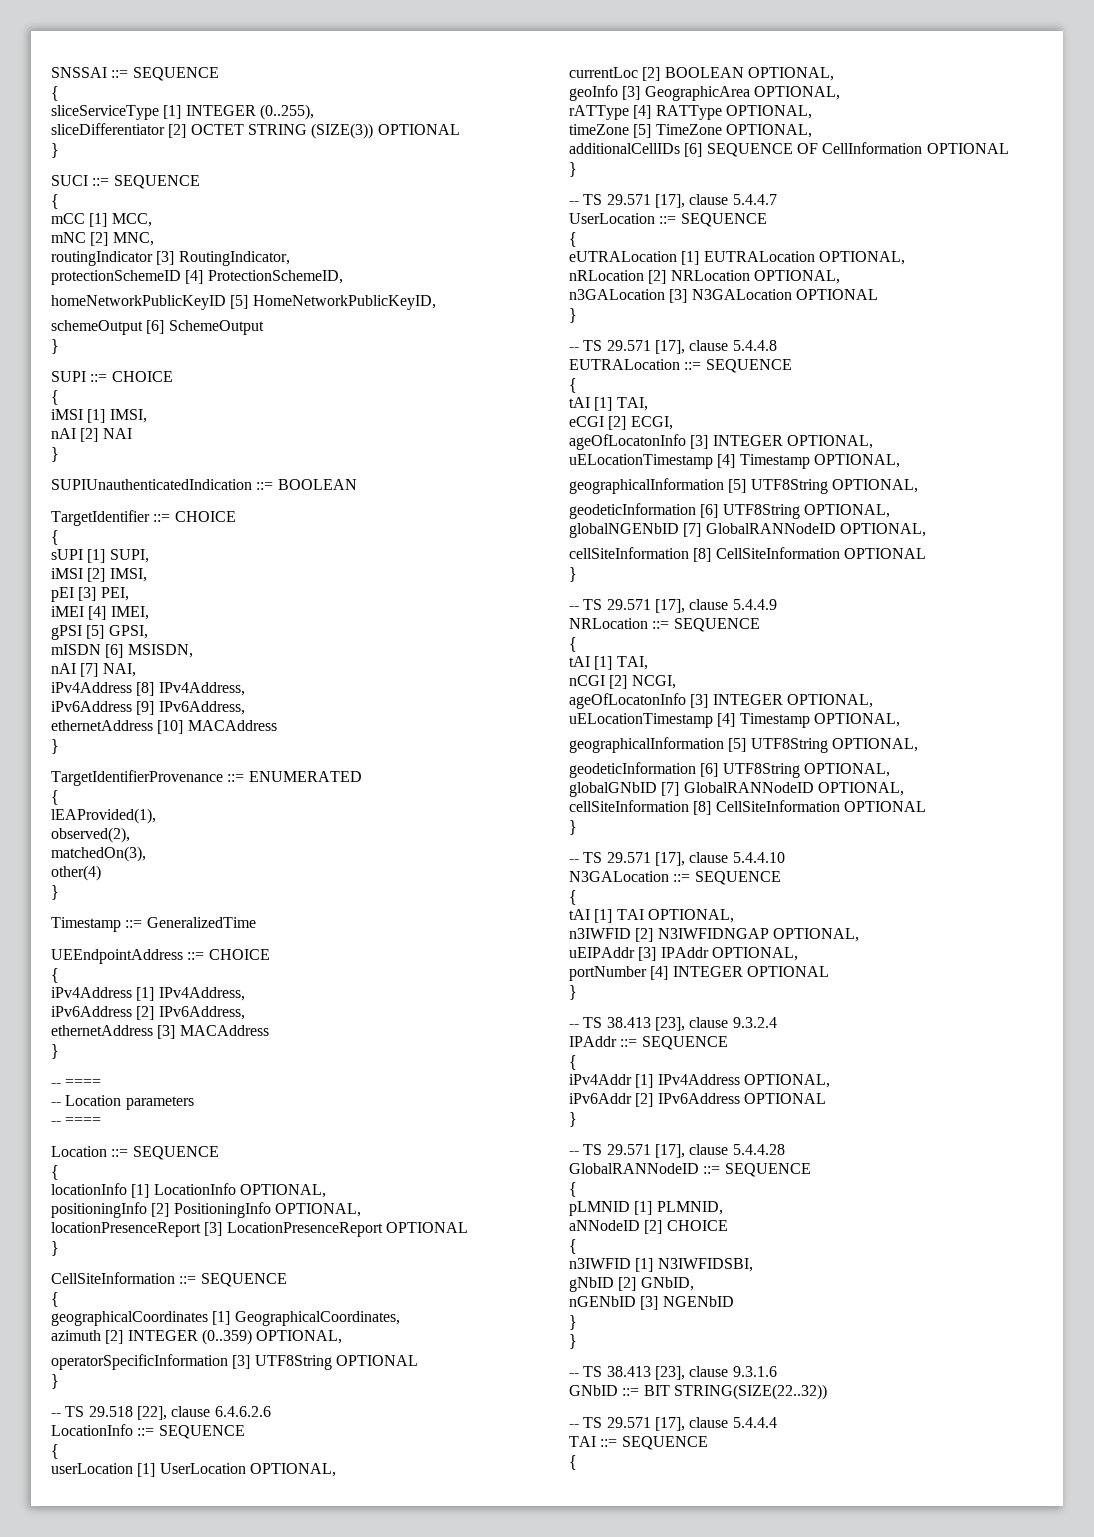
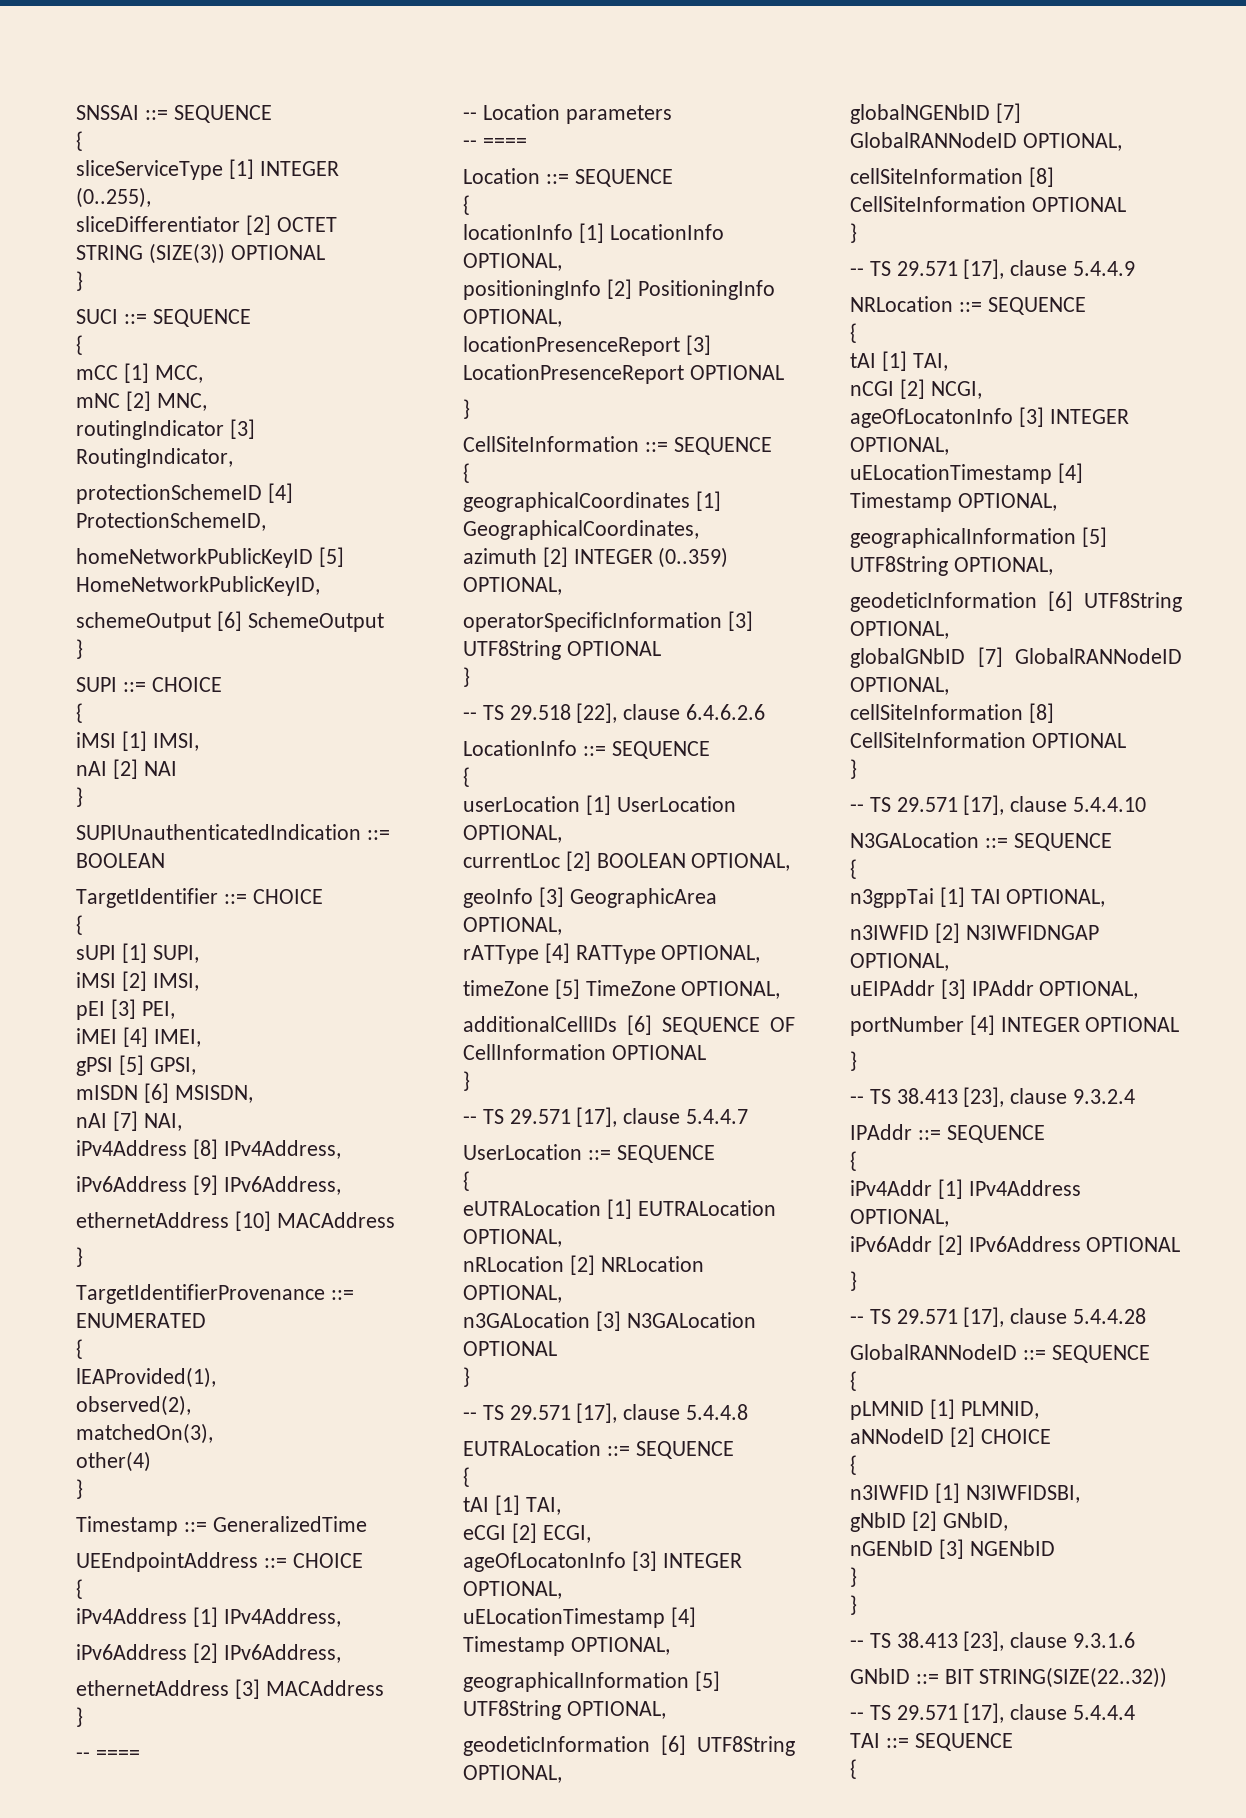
[569,909,590,920] tAI -> [850,888,934,908] n3gppTai

